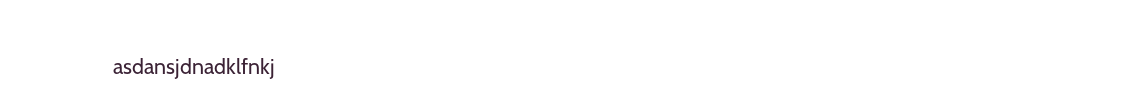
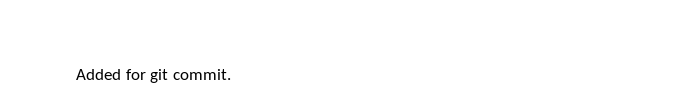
[113,58,275,79] asdansjdnadklfnkj -> [76,69,231,83] Added for git commit.

